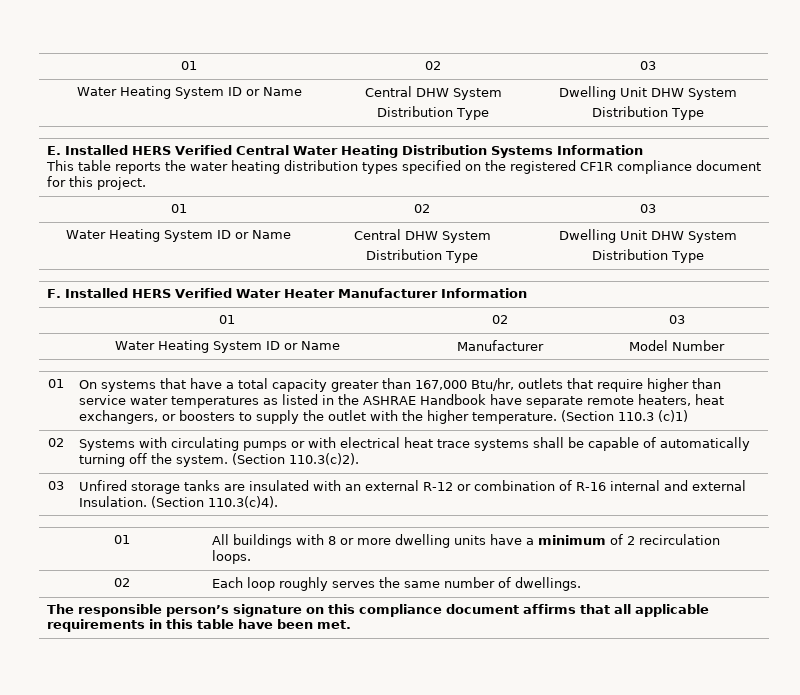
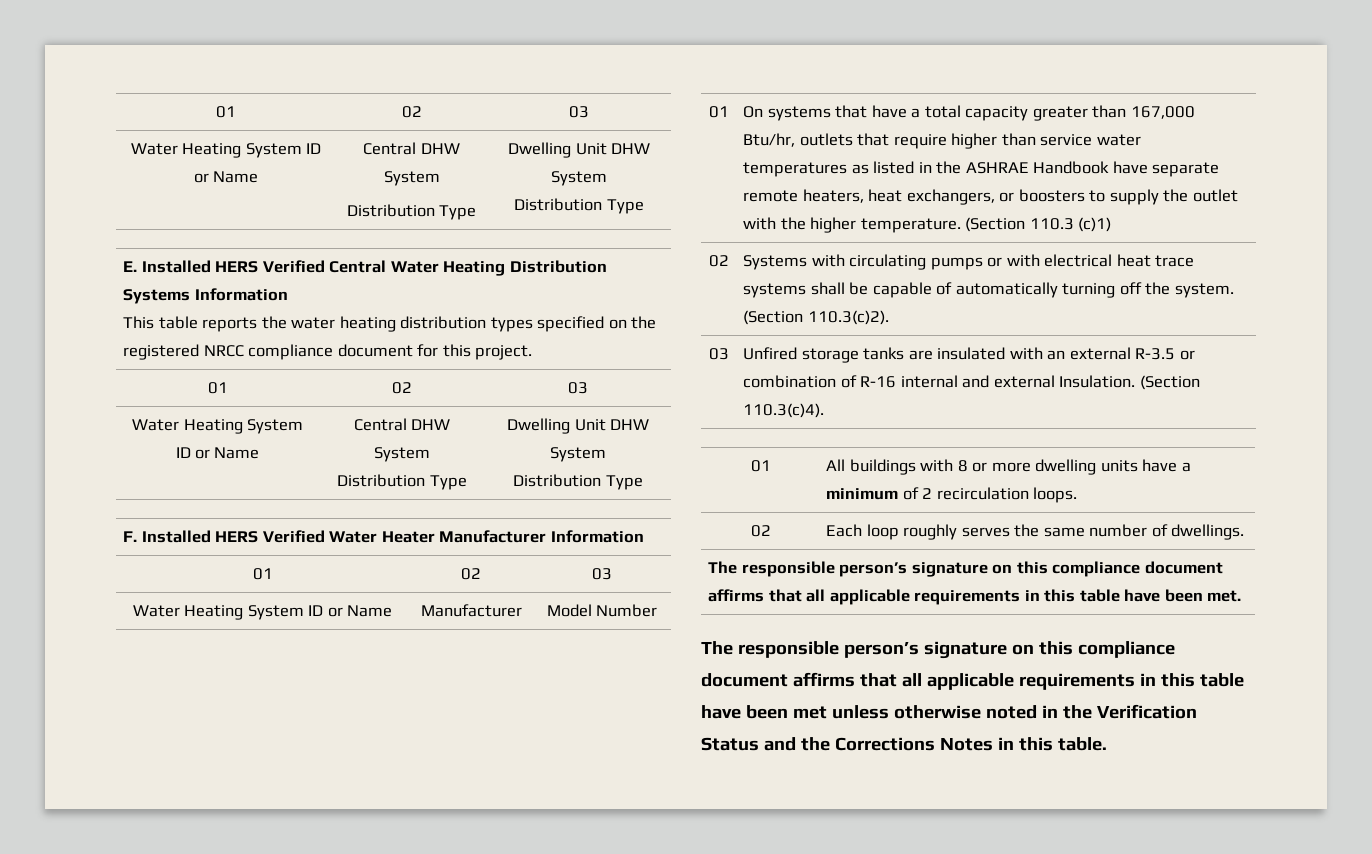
[579,162,613,171] CF1R -> [203,345,244,357] NRCC
[422,482,453,491] R-12 -> [1135,348,1176,360] R-3.5
(351, 624) none -> [701,641,1175,659] [701,672,1244,690] [701,704,1197,719] [701,737,1107,751] // The responsible person’s signature on this compliance document affirms that all applicable requirements in this table have been met unless otherwise noted in the Verification Status and the Corrections Notes in this table.

